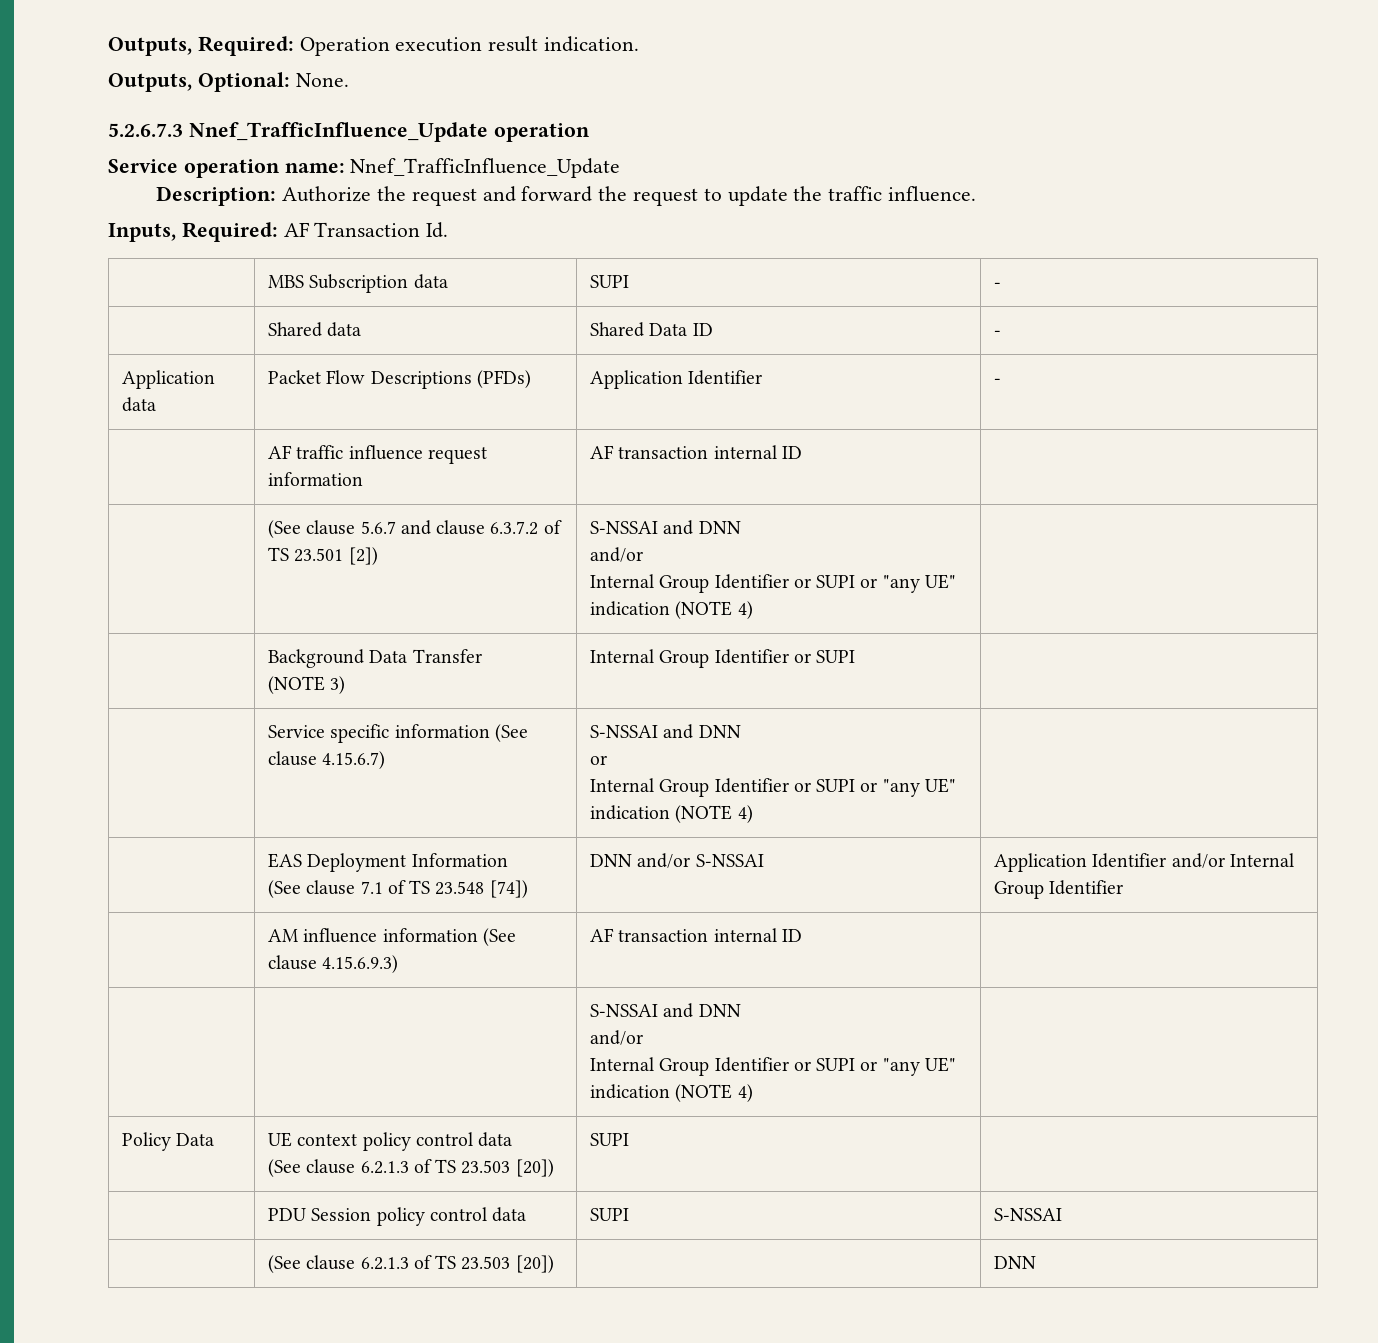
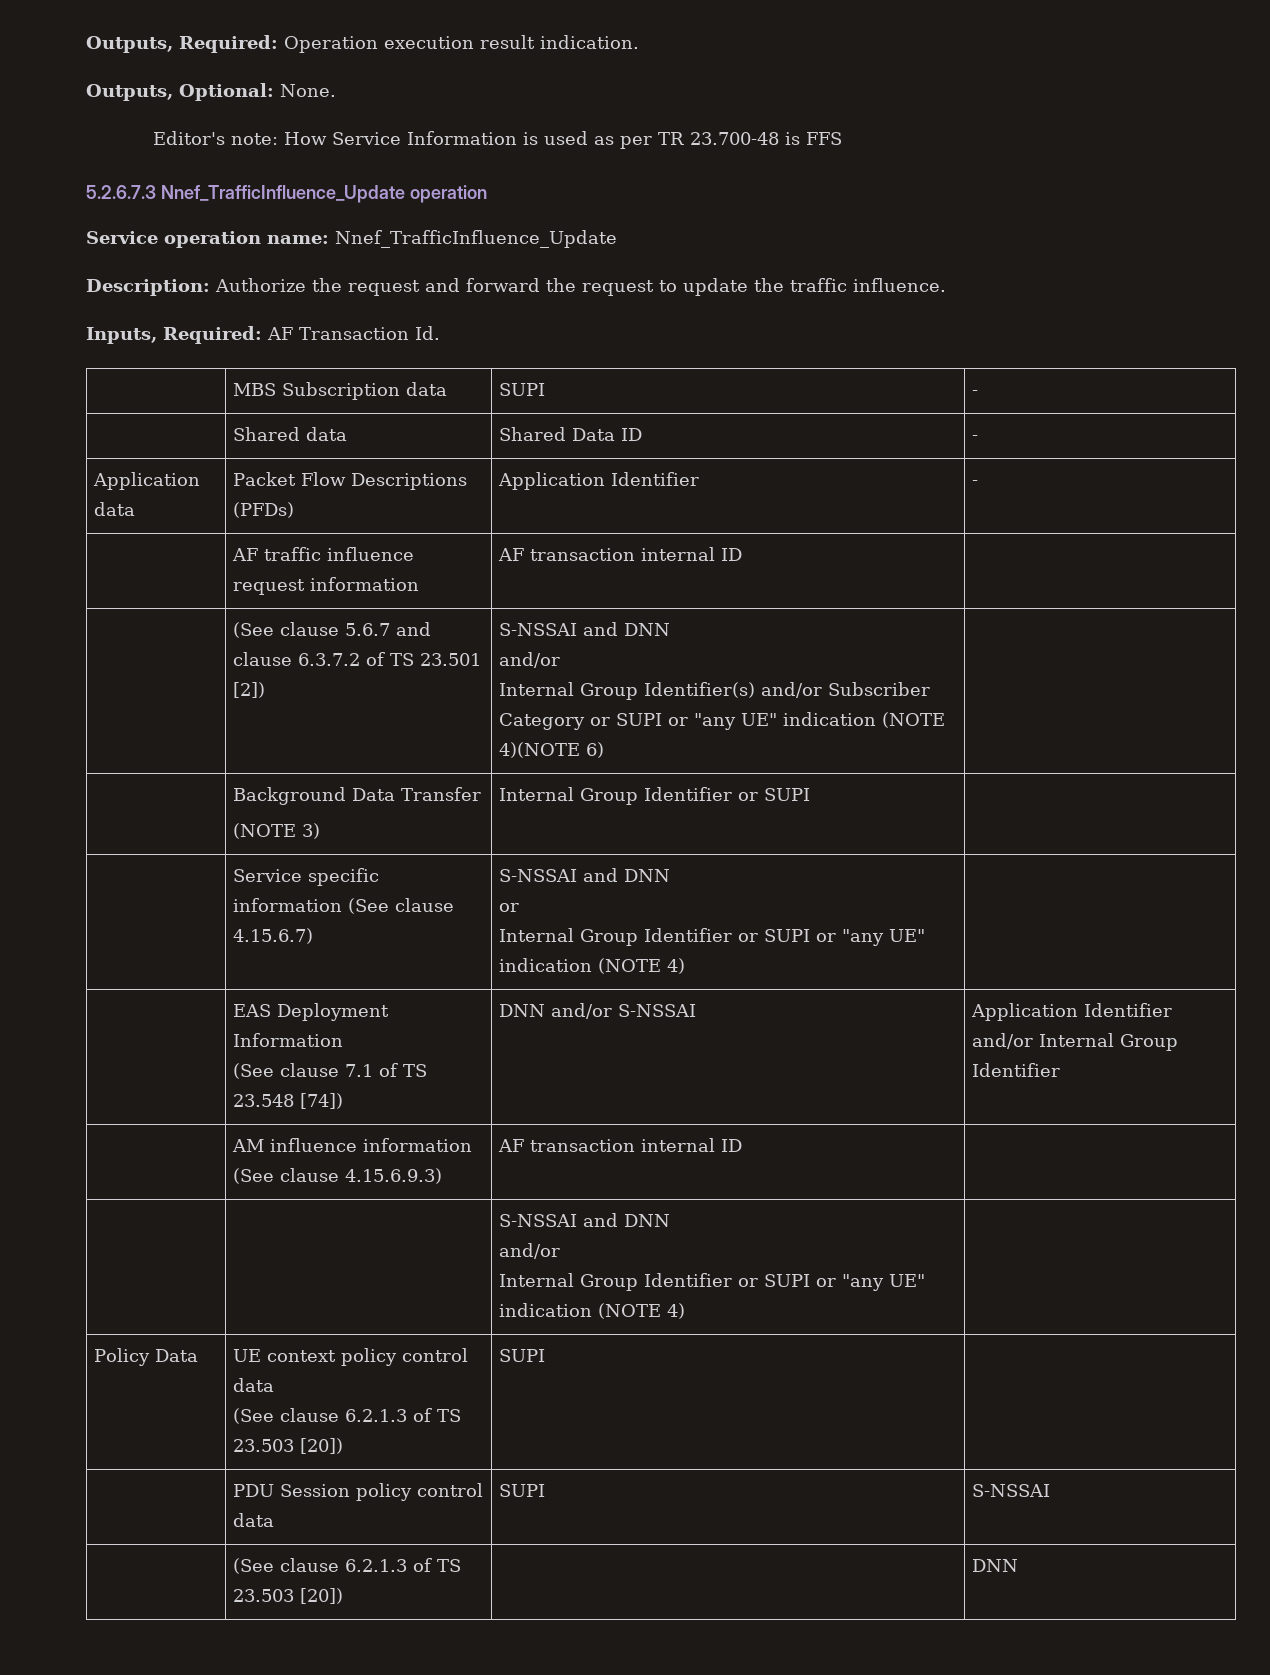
(349, 80) none -> [153,131,843,149] // Editor's note: How Service Information is used as per TR 23.700-48 is FFS
[714,574,956,593] [590,601,753,619] Identifier or SUPI or "any UE" indication (NOTE 4) -> [643,682,930,698] [498,712,945,730] [498,742,604,758] Identifier(s) and/or Subscriber Category or SUPI or "any UE" indication (NOTE 4)(NOTE 6)

